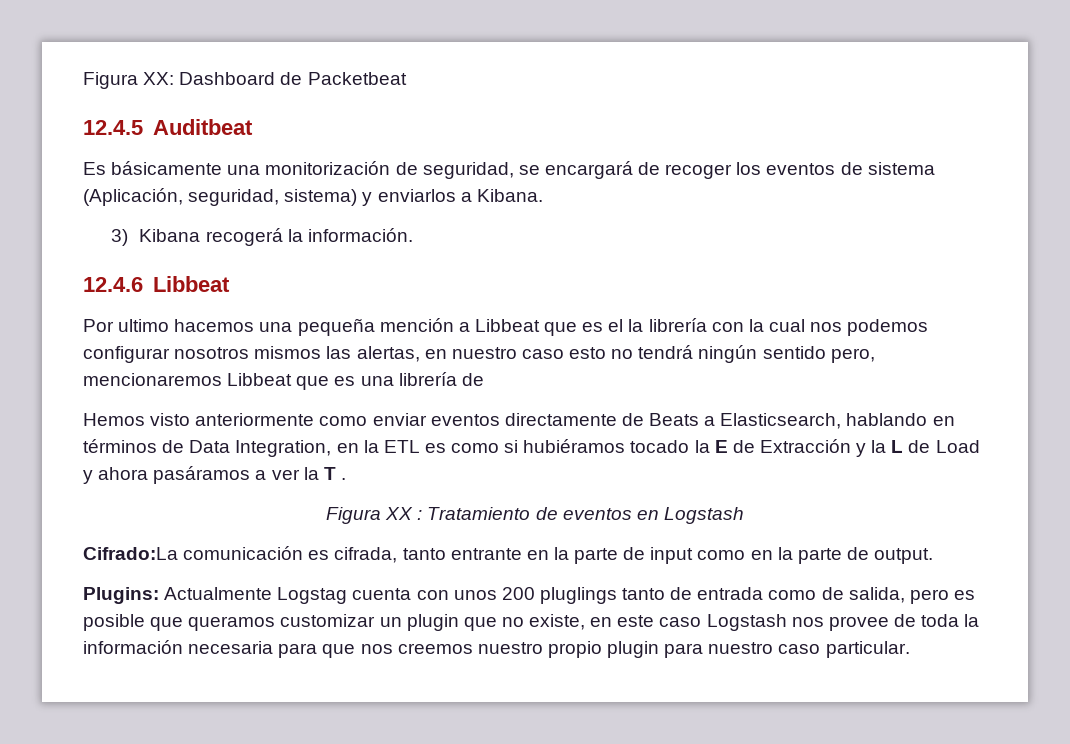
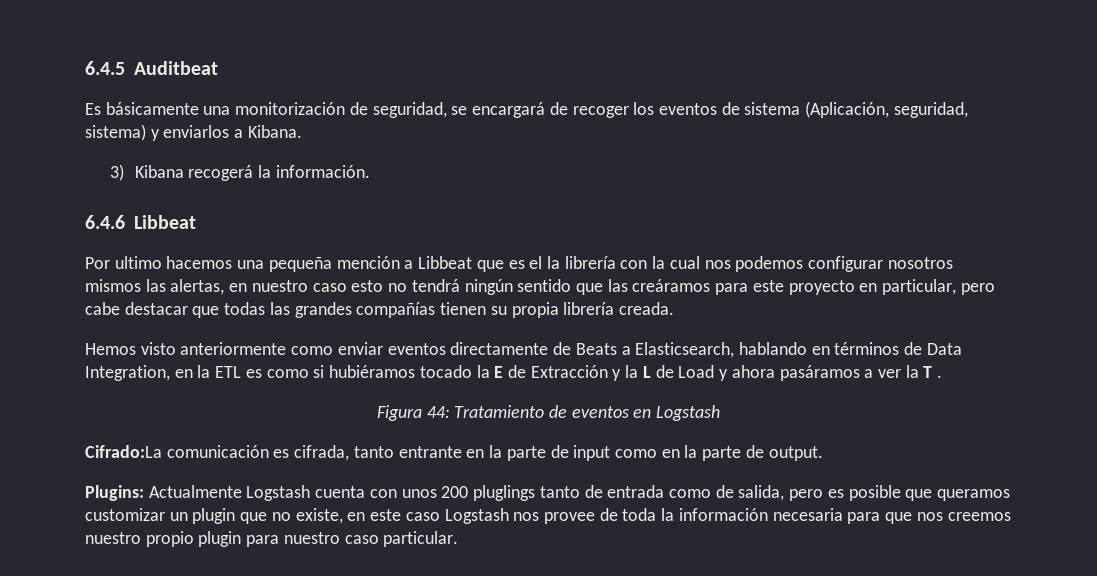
[83,72,407,89] [83,120,143,135] Figura XX: Dashboard de Packetbeat // 12.4.5 -> [85,61,125,75] 6.4.5
[83,277,143,292] 12.4.6 -> [85,215,125,229] 6.4.6
[830,348,875,363] [83,372,484,390] pero, mencionaremos Libbeat que es una librería de -> [575,279,995,295] [85,302,674,318] que las creáramos para este proyecto en particular, pero cabe destacar que todas las grandes compañías tienen su propia librería creada.
[385,507,423,520] XX : -> [426,406,450,418] 44:
[277,587,348,604] Logstag -> [246,485,311,501] Logstash

